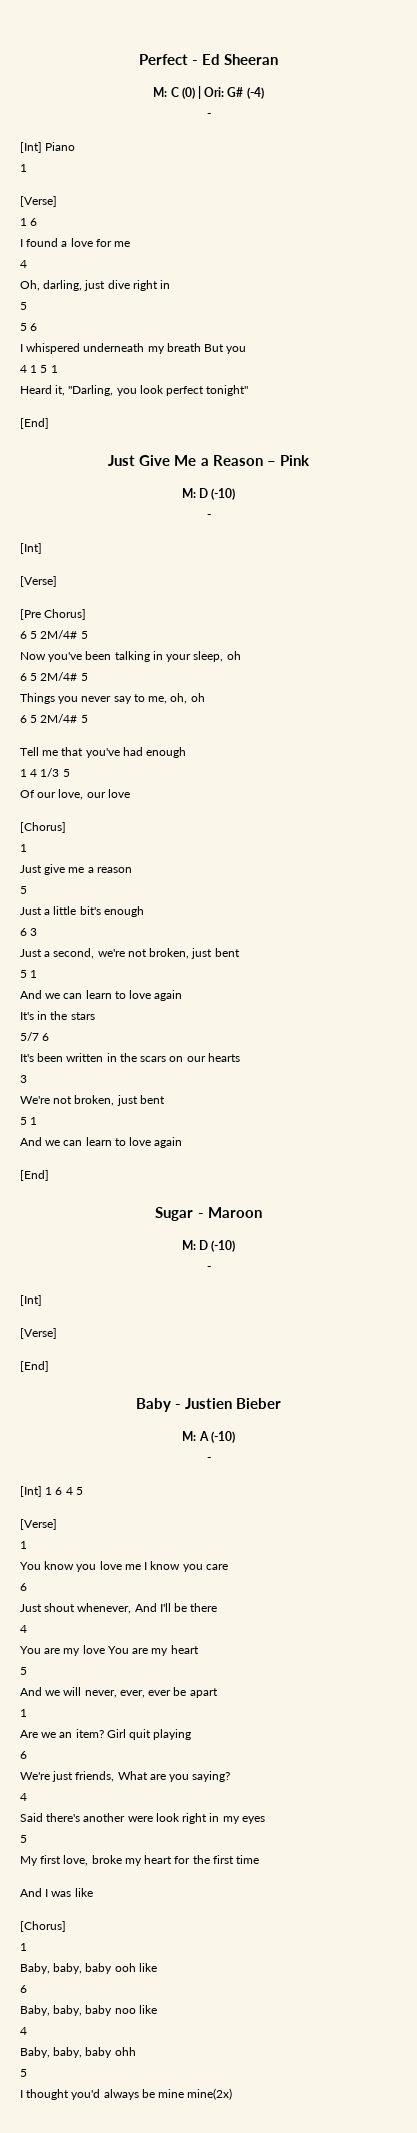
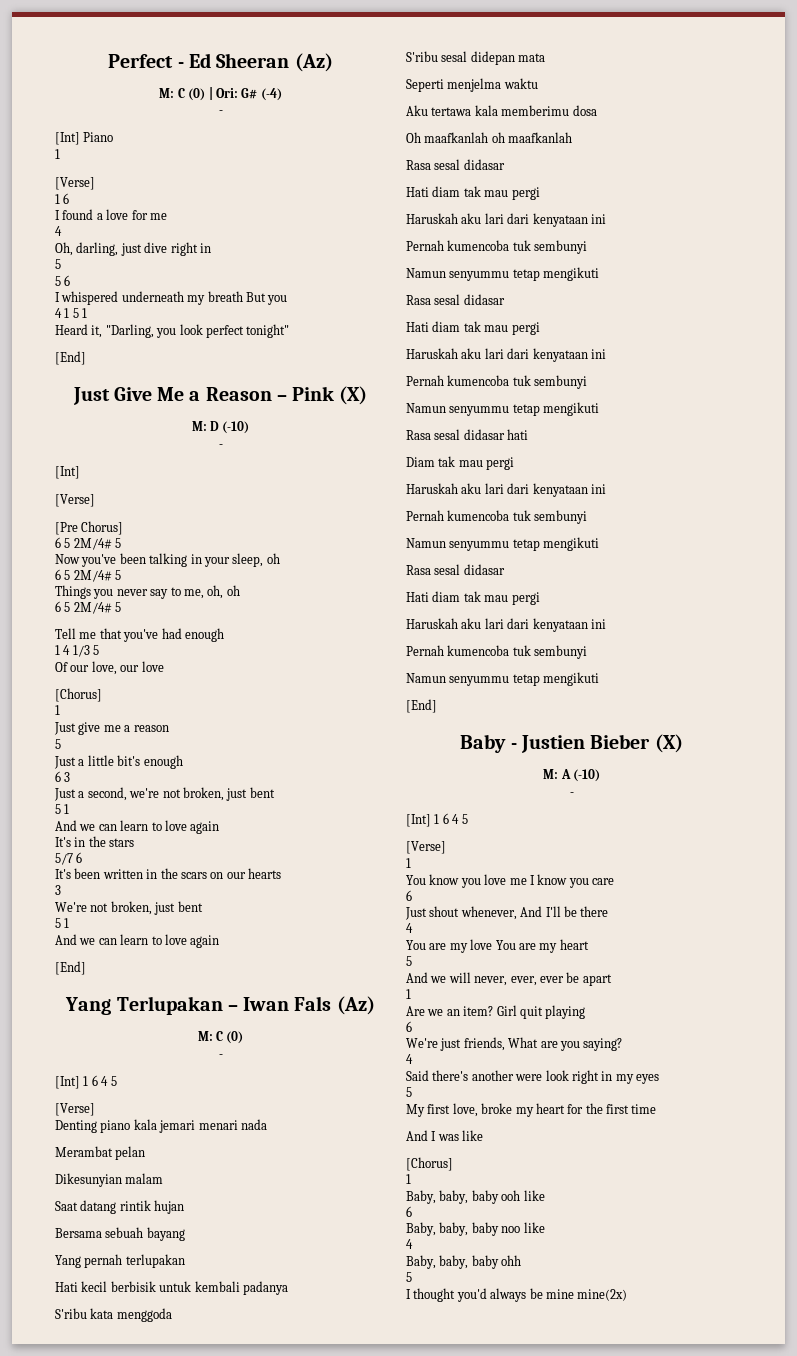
(279, 59) none -> [294,53,333,72] (Az)
(310, 460) none -> [339,386,368,405] (X)
[155,1207,262,1221] [181,1240,236,1252] [206,1266,211,1271] [20,1295,42,1306] [20,1328,57,1339] Sugar - Maroon // M: D (-10) // - // [Int] // [Verse] -> [65,996,375,1015] [197,1031,244,1044] [218,1054,223,1058] [55,1075,117,1089] [55,1103,95,1116] [55,1119,267,1133] [55,1146,146,1160] [55,1173,164,1187] [55,1200,185,1214] [55,1227,185,1241] [55,1254,185,1268] [55,1281,288,1295] [55,1308,172,1322] [406,51,546,65] [406,78,538,92] [406,105,597,116] [406,132,573,143] [406,159,505,170] [406,186,540,200] [406,213,606,227] [406,240,588,254] [406,267,600,281] [406,294,505,305] [406,321,540,335] [406,348,606,362] [406,375,588,389] [406,402,600,416] [406,429,529,440] [406,456,515,470] [406,483,606,497] [406,510,588,524] [406,537,600,551] [406,564,505,575] [406,591,540,605] [406,618,606,632] [406,645,588,659] [406,672,600,686] Yang Terlupakan – Iwan Fals (Az) // M: C (0) // - // [Int] 1 6 4 5 // [Verse] // Denting piano kala jemari menari nada // Merambat pelan // Dikesunyian malam // Saat datang rintik hujan // Bersama sebuah bayang // Yang pernah terlupakan // Hati kecil berbisik untuk kembali padanya // S'ribu kata menggoda // S'ribu sesal didepan mata // Seperti menjelma waktu // Aku tertawa kala memberimu dosa // Oh maafkanlah oh maafkanlah // Rasa sesal didasar // Hati diam tak mau pergi // Haruskah aku lari dari kenyataan ini // Pernah kumencoba tuk sembunyi // Namun senyummu tetap mengikuti // Rasa sesal didasar // Hati diam tak mau pergi // Haruskah aku lari dari kenyataan ini // Pernah kumencoba tuk sembunyi // Namun senyummu tetap mengikuti // Rasa sesal didasar hati // Diam tak mau pergi // Haruskah aku lari dari kenyataan ini // Pernah kumencoba tuk sembunyi // Namun senyummu tetap mengikuti // Rasa sesal didasar // Hati diam tak mau pergi // Haruskah aku lari dari kenyataan ini // Pernah kumencoba tuk sembunyi // Namun senyummu tetap mengikuti
(282, 1403) none -> [654,734,683,753] (X)

